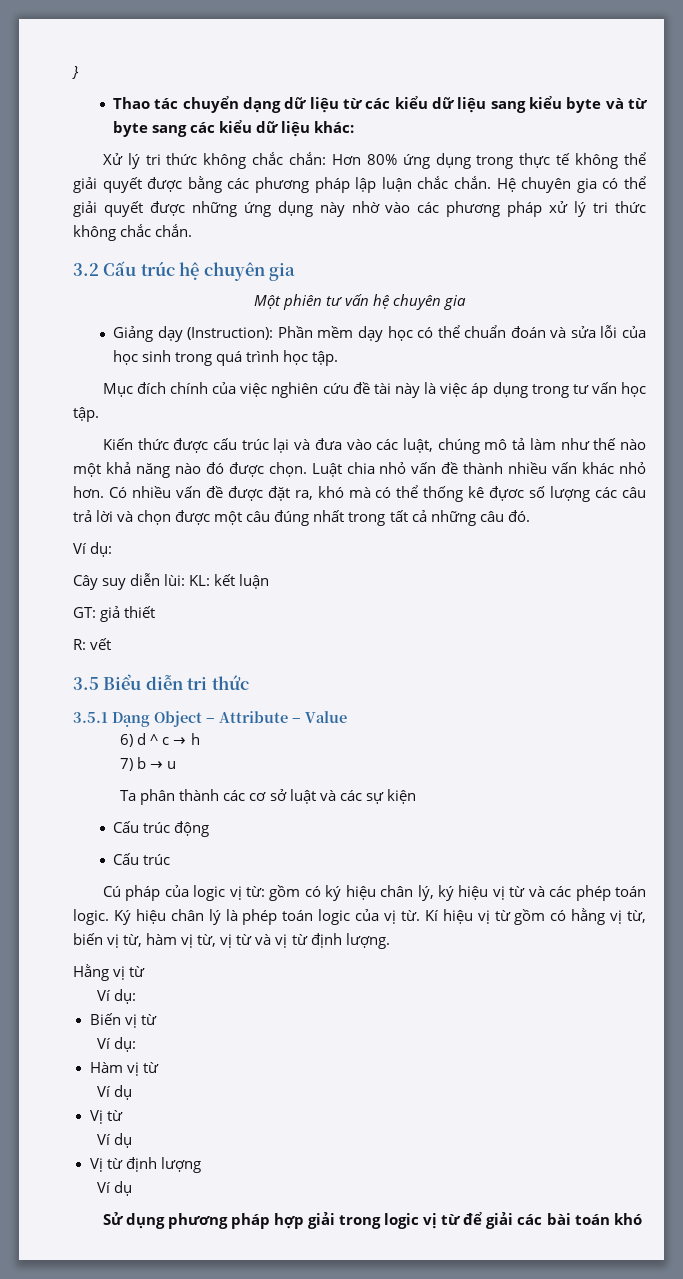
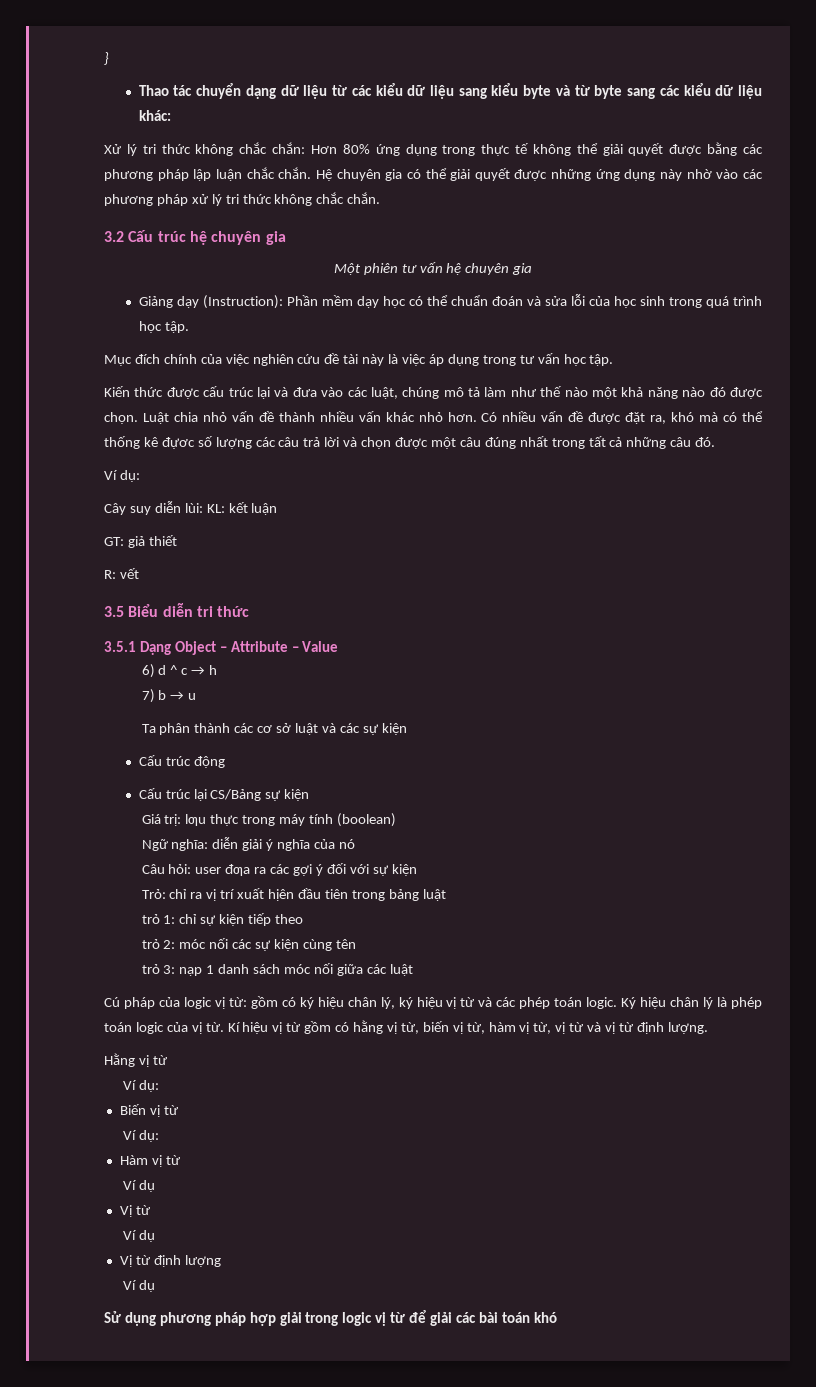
(171, 859) none -> [193,789,310,801] [141,813,396,827] [141,837,355,851] [141,863,417,876] [141,888,446,901] [141,913,304,926] [141,938,356,951] [141,963,413,976] lại CS/Bảng sự kiện // Giá trị: lƣu thực trong máy tính (boolean) // Ngữ nghĩa: diễn giải ý nghĩa của nó // Câu hỏi: user đƣa ra các gợi ý đối với sự kiện // Trỏ: chỉ ra vị trí xuất hịên đầu tiên trong bảng luật // trỏ 1: chỉ sự kiện tiếp theo // trỏ 2: móc nối các sự kiện cùng tên // trỏ 3: nạp 1 danh sách móc nối giữa các luật

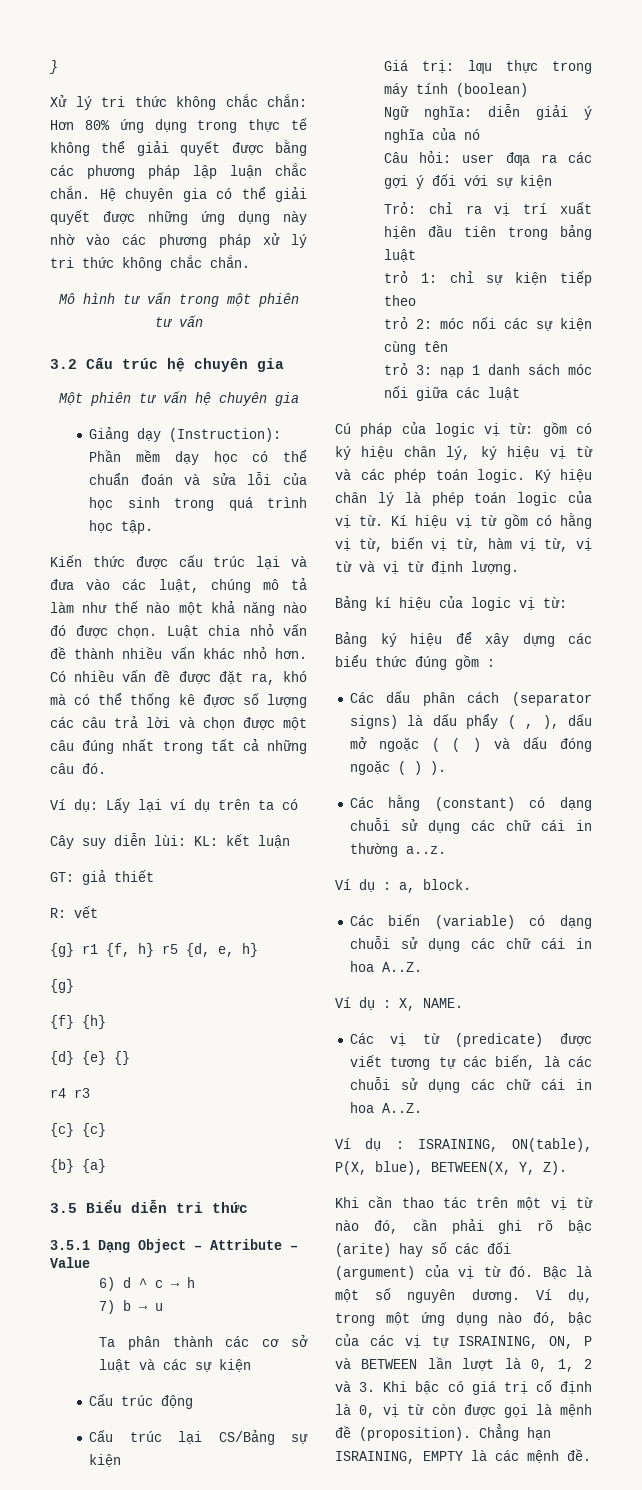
[138,83,762,99] [138,110,171,121] // Thao tác chuyển dạng dữ liệu từ các kiểu dữ liệu sang kiểu byte và từ byte sang các kiểu dữ liệu khác: -> (58, 67) none
(381, 198) none -> [58,292,299,307] [154,315,203,327] // Mô hình tư vấn trong một phiên tư vấn
[104,353,614,366] // Mục đích chính của việc nghiên cứu đề tài này là việc áp dụng trong tư vấn học tập. -> (154, 527) none
(140, 476) none -> [106,798,298,813] Lấy lại ví dụ trên ta có
(139, 573) none -> [50,943,258,957] [50,979,74,993] [50,1015,106,1029] [50,1051,130,1065] [50,1088,90,1098] [50,1123,106,1137] [50,1159,106,1173] // {g} r1 {f, h} r5 {d, e, h} // {g} // {f} {h} // {d} {e} {} // r4 r3 // {c} {c} // {b} {a}
[104,1053,168,1067] [122,1080,159,1092] [119,1104,179,1117] [122,1130,159,1142] [119,1155,181,1167] [122,1180,155,1192] [119,1205,151,1217] [122,1230,155,1242] [119,1255,221,1267] [122,1280,155,1292] [104,1310,557,1326] Hằng vị từ // Ví dụ: // Biến vị từ // Ví dụ: // Hàm vị từ // Ví dụ // Vị từ // Ví dụ // Vị từ định lượng // Ví dụ // Sử dụng phương pháp hợp giải trong logic vị từ để giải các bài toán khó -> [335,596,567,611] [335,632,592,647] [335,655,495,670] [349,691,592,706] [349,714,592,729] [349,737,592,752] [349,760,446,775] [349,794,592,811] [349,818,592,834] [349,843,446,857] [335,879,471,893] [349,914,592,929] [349,936,592,952] [349,961,422,972] [335,997,463,1011] [349,1033,592,1047] [349,1055,592,1070] [349,1077,592,1093] [349,1102,422,1113] [335,1138,592,1152] [335,1161,567,1175] [335,1196,593,1210] [335,1219,592,1234] [335,1242,511,1257] [335,1265,592,1280] [335,1288,592,1303] [335,1312,592,1326] [335,1334,592,1349] [335,1357,592,1372] [335,1380,592,1395] [335,1404,592,1418] [335,1424,551,1441] [335,1449,591,1464] Bảng kí hiệu của logic vị từ: // Bảng ký hiệu để xây dựng các biểu thức đúng gồm : // Các dấu phân cách (separator signs) là dấu phẩy ( , ), dấu mở ngoặc ( ( ) và dấu đóng ngoặc ( ) ). // Các hằng (constant) có dạng chuỗi sử dụng các chữ cái in thường a..z. // Ví dụ : a, block. // Các biến (variable) có dạng chuỗi sử dụng các chữ cái in hoa A..Z. // Ví dụ : X, NAME. // Các vị từ (predicate) được viết tương tự các biến, là các chuỗi sử dụng các chữ cái in hoa A..Z. // Ví dụ : ISRAINING, ON(table), P(X, blue), BETWEEN(X, Y, Z). // Khi cần thao tác trên một vị từ nào đó, cần phải ghi rõ bậc (arite) hay số các đối (argument) của vị từ đó. Bậc là một số nguyên dương. Ví dụ, trong một ứng dụng nào đó, bậc của các vị tự ISRAINING, ON, P và BETWEEN lần lượt là 0, 1, 2 và 3. Khi bậc có giá trị cố định là 0, vị từ còn được gọi là mệnh đề (proposition). Chẳng hạn ISRAINING, EMPTY là các mệnh đề.

